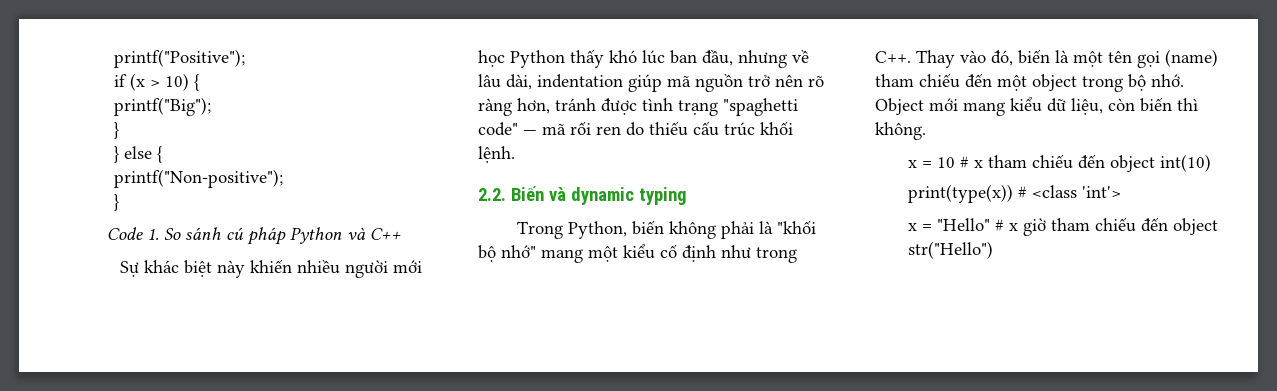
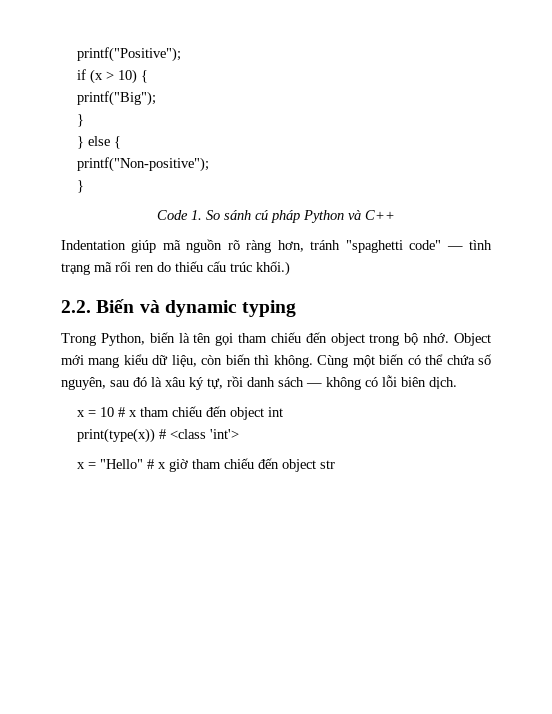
[119,259,422,278] [478,49,809,68] [478,74,623,90] Sự khác biệt này khiến nhiều người mới học Python thấy khó lúc ban đầu, nhưng về lâu dài, indentation -> [61,240,126,250] Indentation
[748,74,803,87] trở nên -> (223, 246) none
[601,98,718,116] được tình trạng -> (341, 245) none
(537, 132) none -> [469,240,492,250] [61,263,90,275] tình trạng
[760,121,793,135] [478,146,515,163] khối lệnh. -> [256,261,290,276] khối.)
[668,220,816,239] [478,244,797,263] [875,49,1103,68] không phải là "khối bộ nhớ" mang một kiểu cố định như trong C++. Thay vào đó, biến là một -> [178,333,190,343] là
[1165,49,1218,67] [875,73,1027,91] (name) tham chiếu đến một -> [238,332,327,343] tham chiếu đến
(926, 131) none -> [317,354,492,368] [61,375,457,390] Cùng một biến có thể chứa số nguyên, sau đó là xâu ký tự, rồi danh sách — không có lỗi biên dịch.
[1160,154,1212,172] int(10) -> [268,407,284,417] int
[908,241,994,259] str("Hello") -> [320,460,336,469] str

